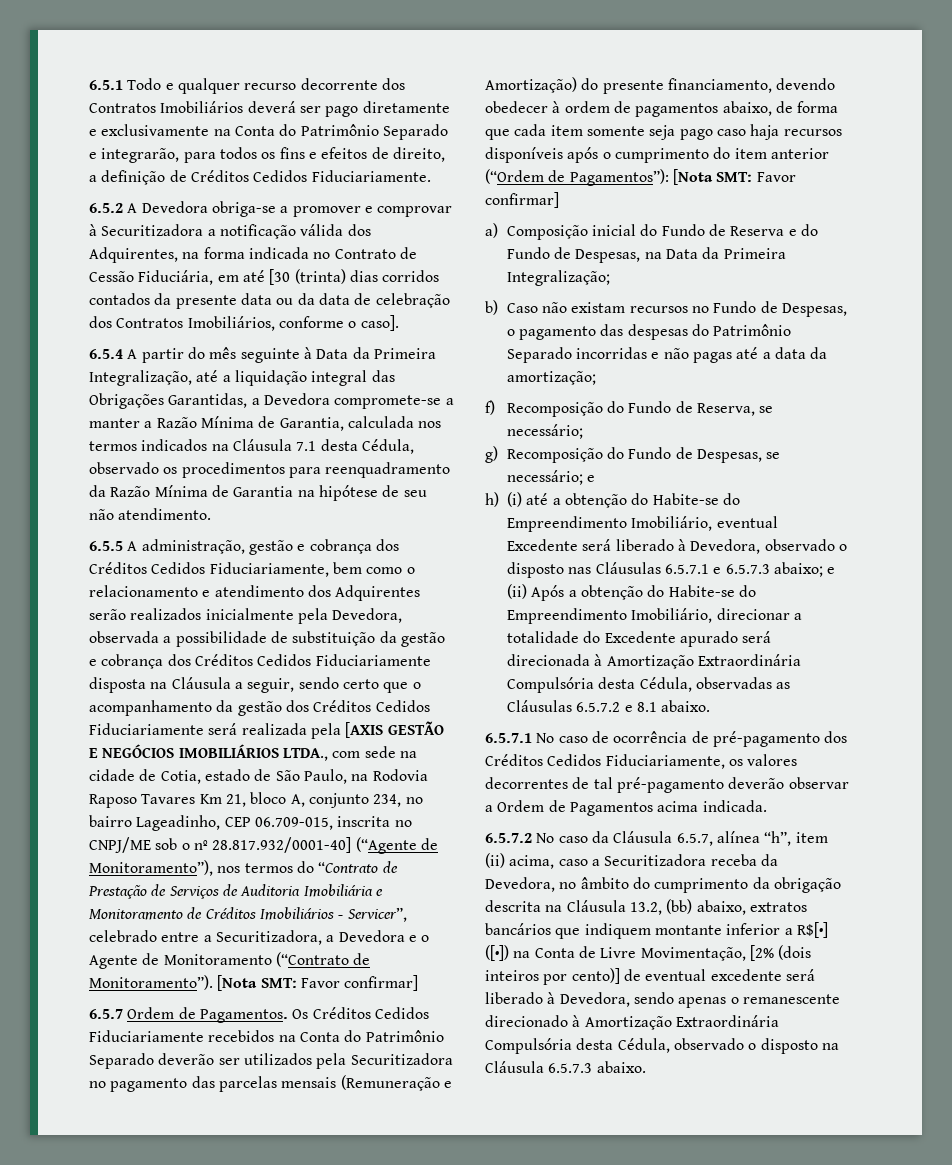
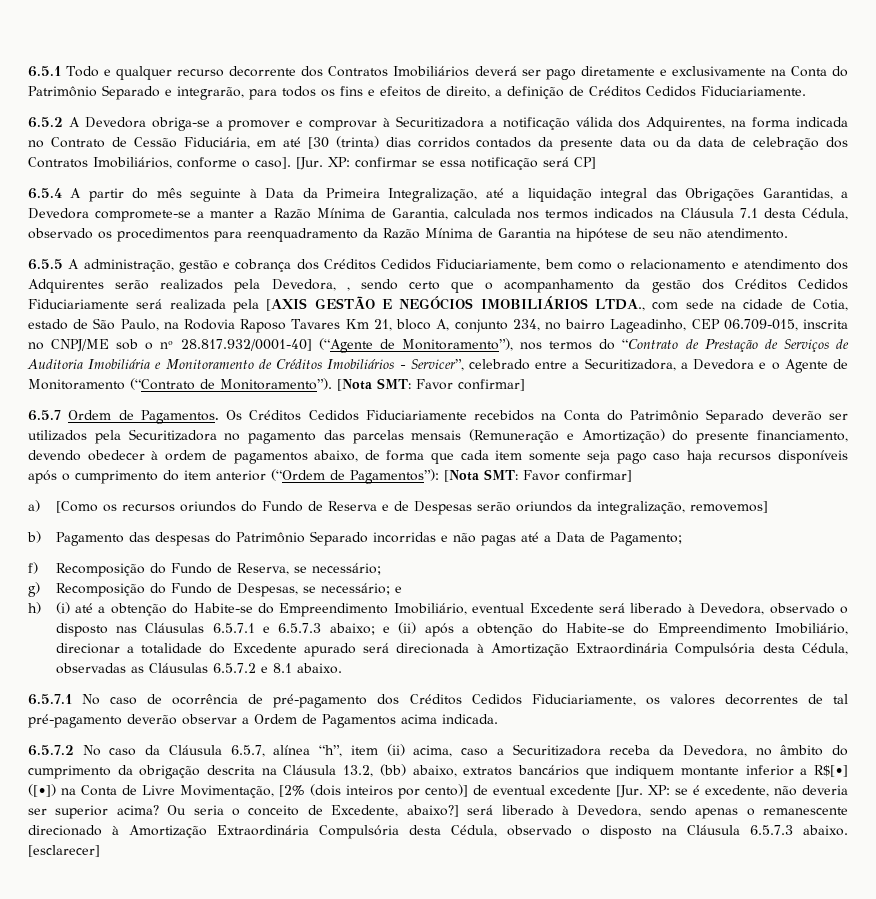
(399, 323) none -> [296,157,596,170] [Jur. XP: confirmar se essa notificação será CP]
[205,608,294,620] inicialmente -> (224, 284) none
[89,631,445,647] [89,654,431,669] [89,677,295,693] observada a possibilidade de substituição da gestão e cobrança dos Créditos Cedidos Fiduciariamente disposta na Cláusula a seguir, -> [346,287,350,291] ,
[506,224,636,240] Composição inicial -> [55,501,236,513] [Como os recursos oriundos
[800,224,818,236] [506,247,786,263] [506,270,610,286] [485,300,847,317] [506,326,596,340] do Fundo de Despesas, na Data da Primeira Integralização; // b) Caso não existam recursos no Fundo de Despesas, o pagamento -> [393,501,768,515] [27,531,124,546] de Despesas serão oriundos da integralização, removemos] // b) Pagamento
[774,347,828,359] [506,371,596,385] data da amortização; -> [555,532,682,546] Data de Pagamento;
[531,585,565,601] Após -> [424,623,454,637] após
(782, 975) none -> [616,785,848,798] [28,805,459,819] [Jur. XP: se é excedente, não deveria ser superior acima? Ou seria o conceito de Excedente, abaixo?]
(646, 1067) none -> [28,845,100,857] [esclarecer]

